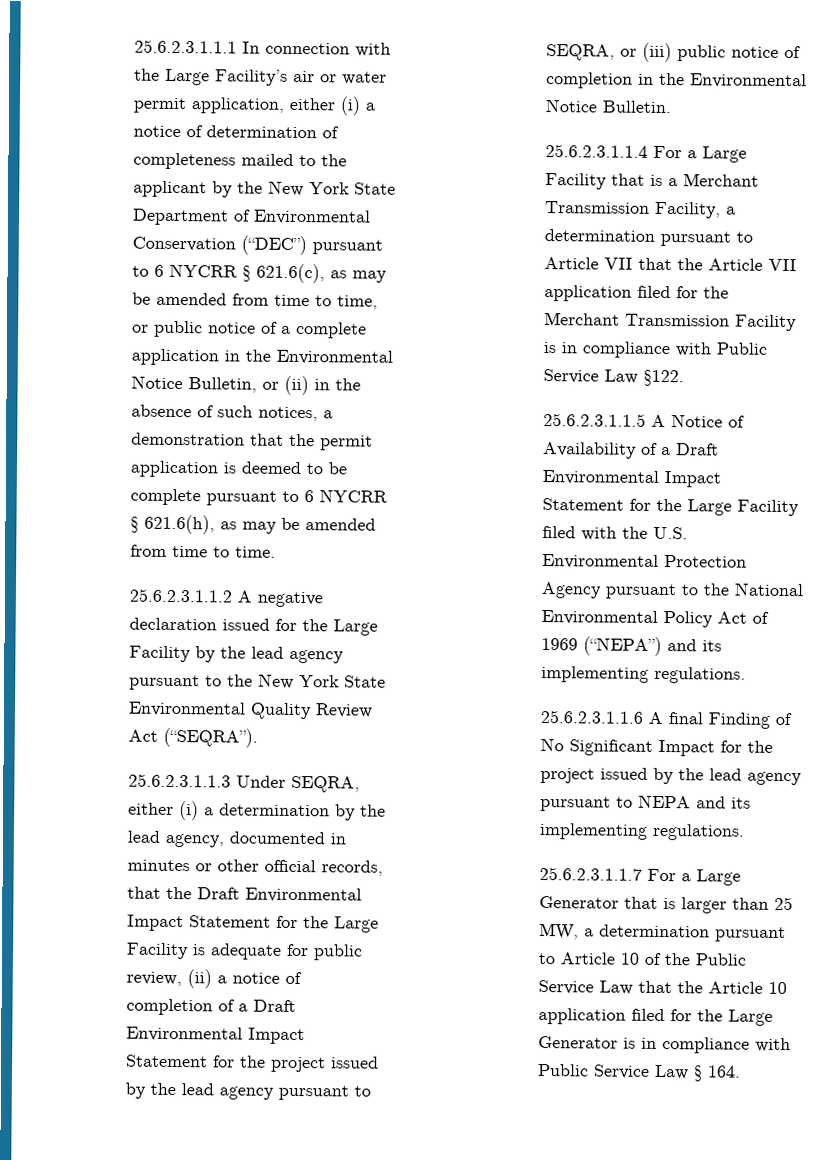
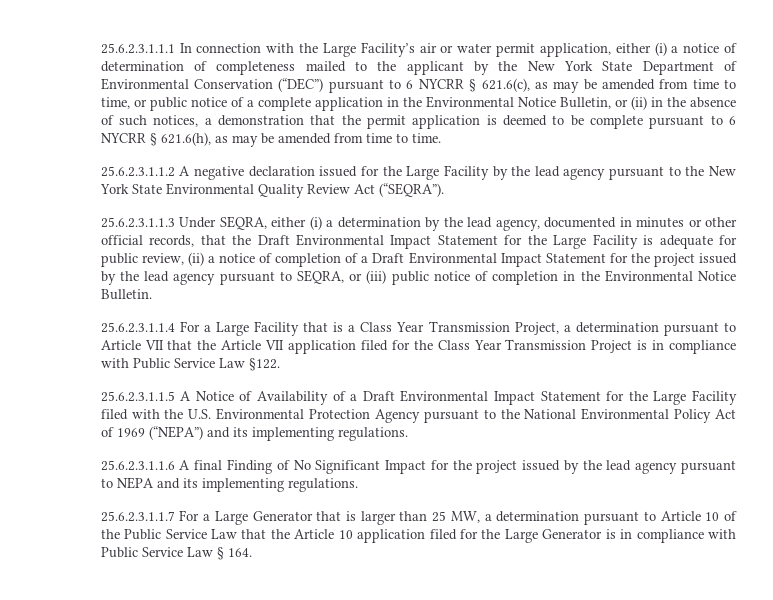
[683,173,760,187] [545,201,722,219] Merchant Transmission Facility, -> [360,321,559,335] Class Year Transmission Project,
[544,312,798,332] Merchant Transmission Facility -> [437,339,633,353] Class Year Transmission Project

